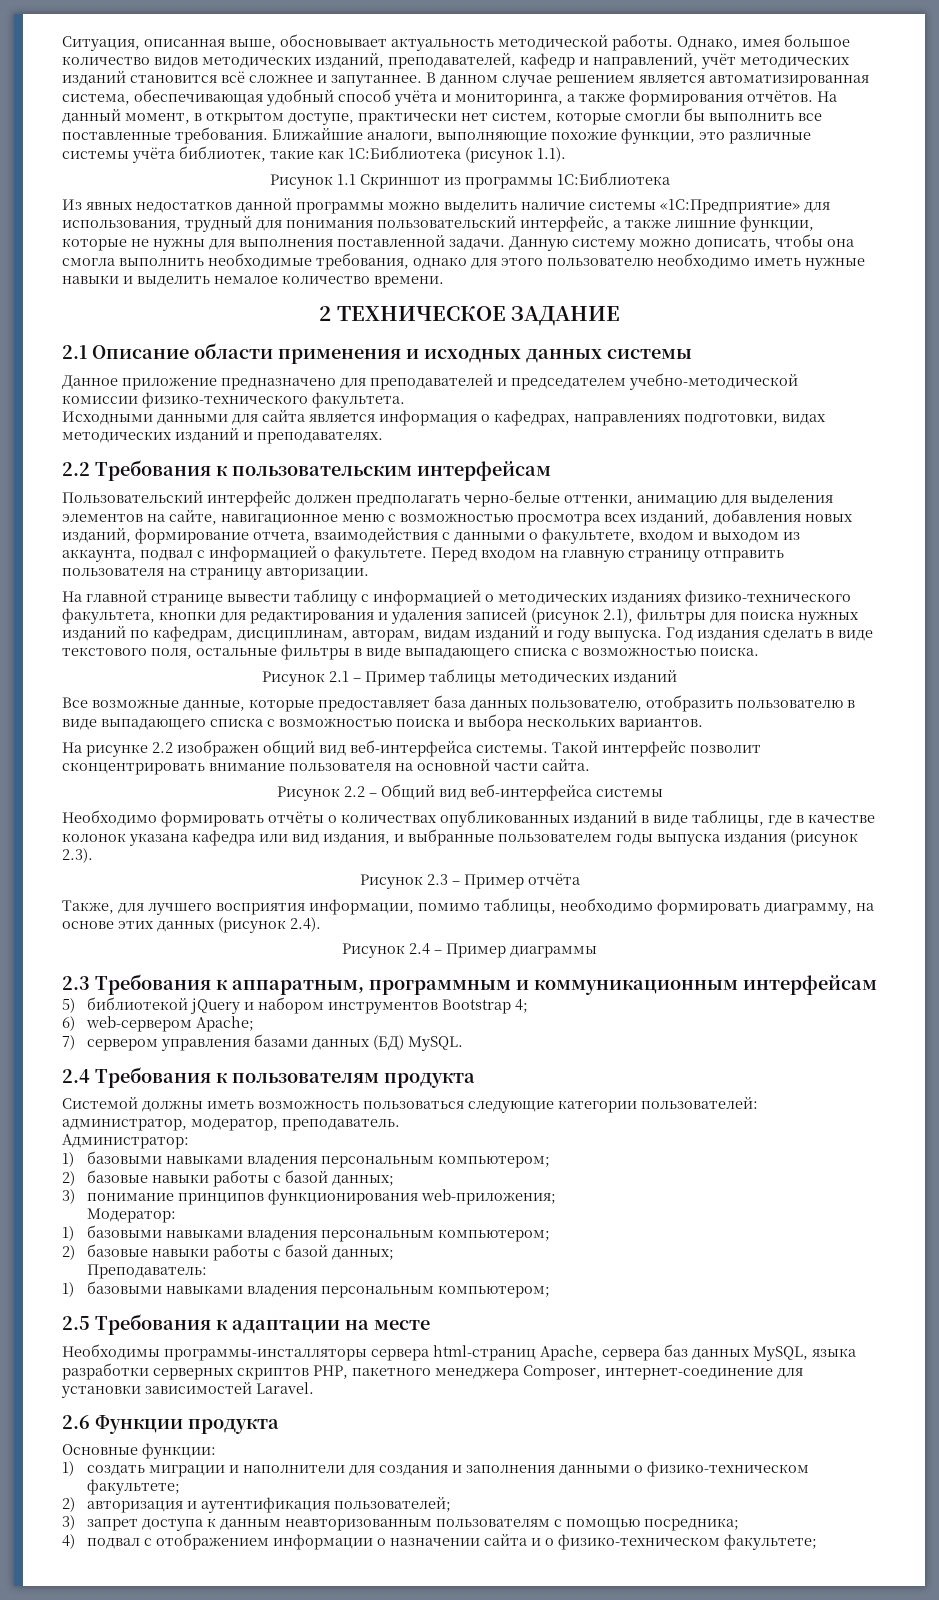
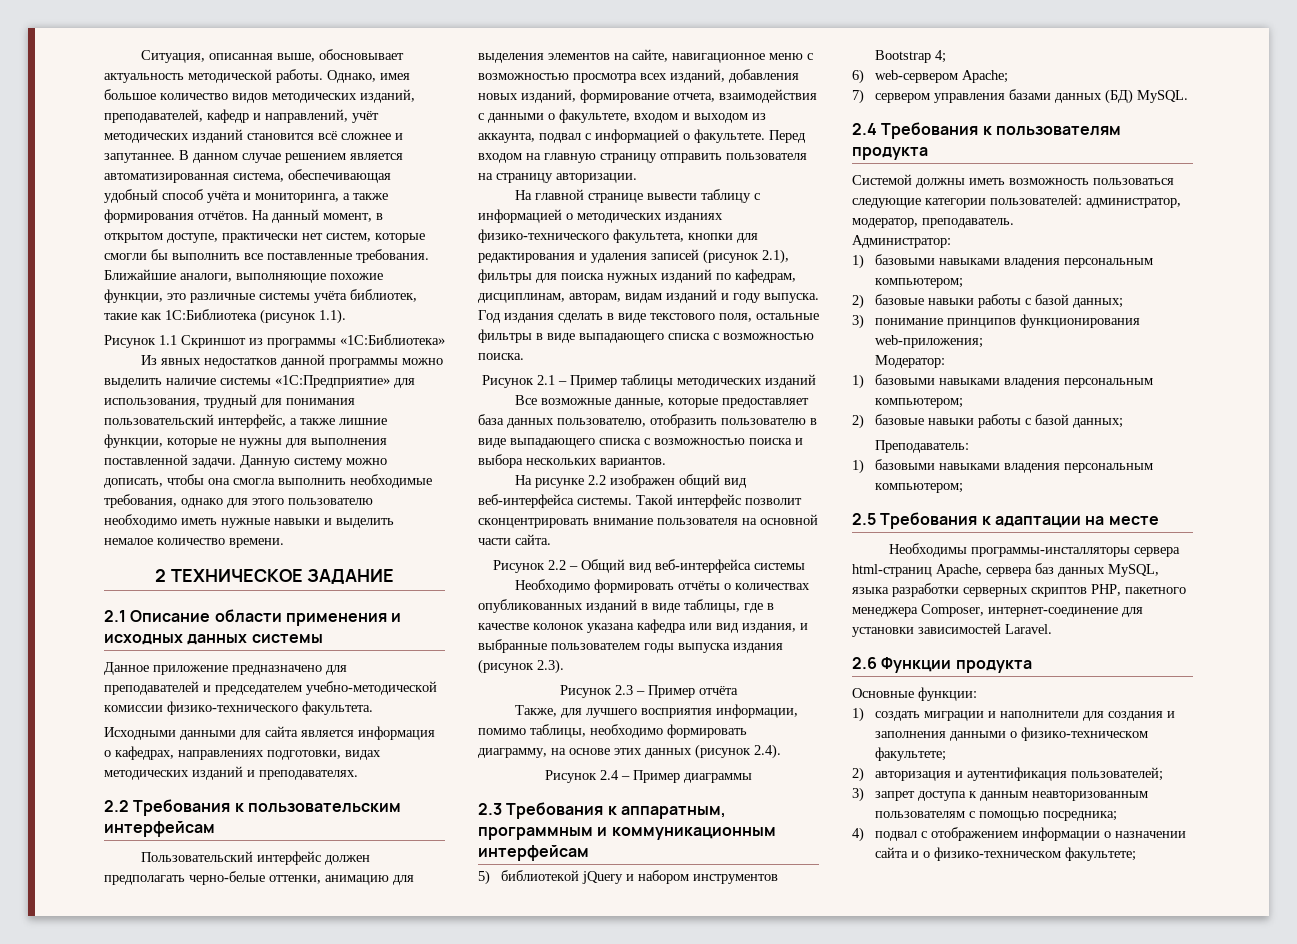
[556,172,670,185] 1С:Библиотека -> [340,334,445,345] «1С:Библиотека»

